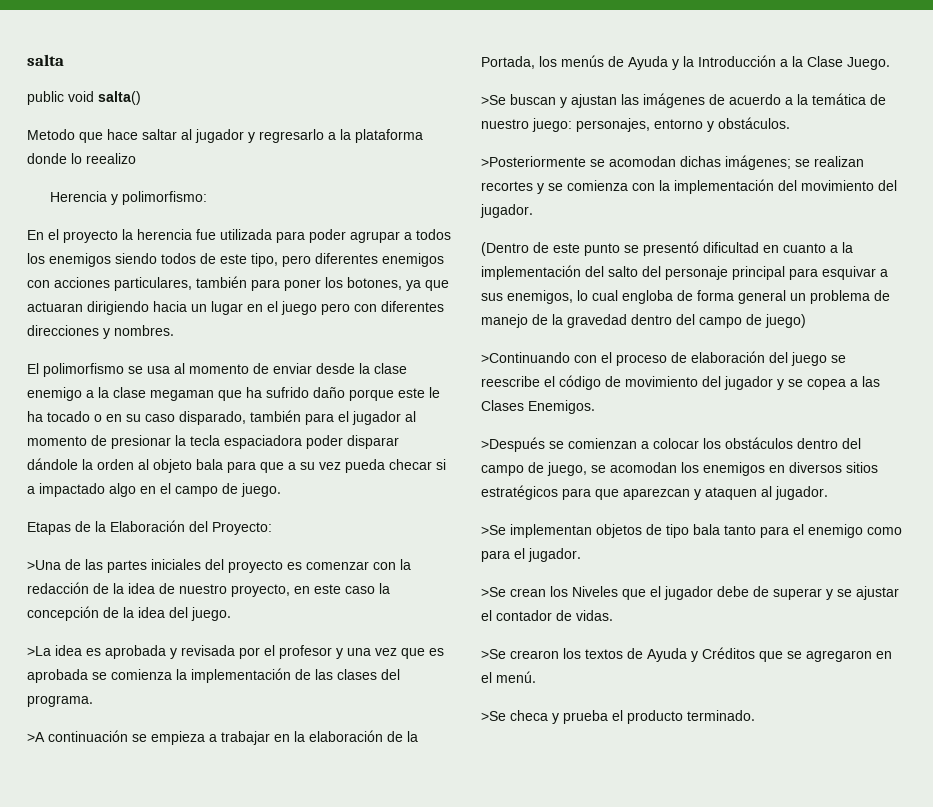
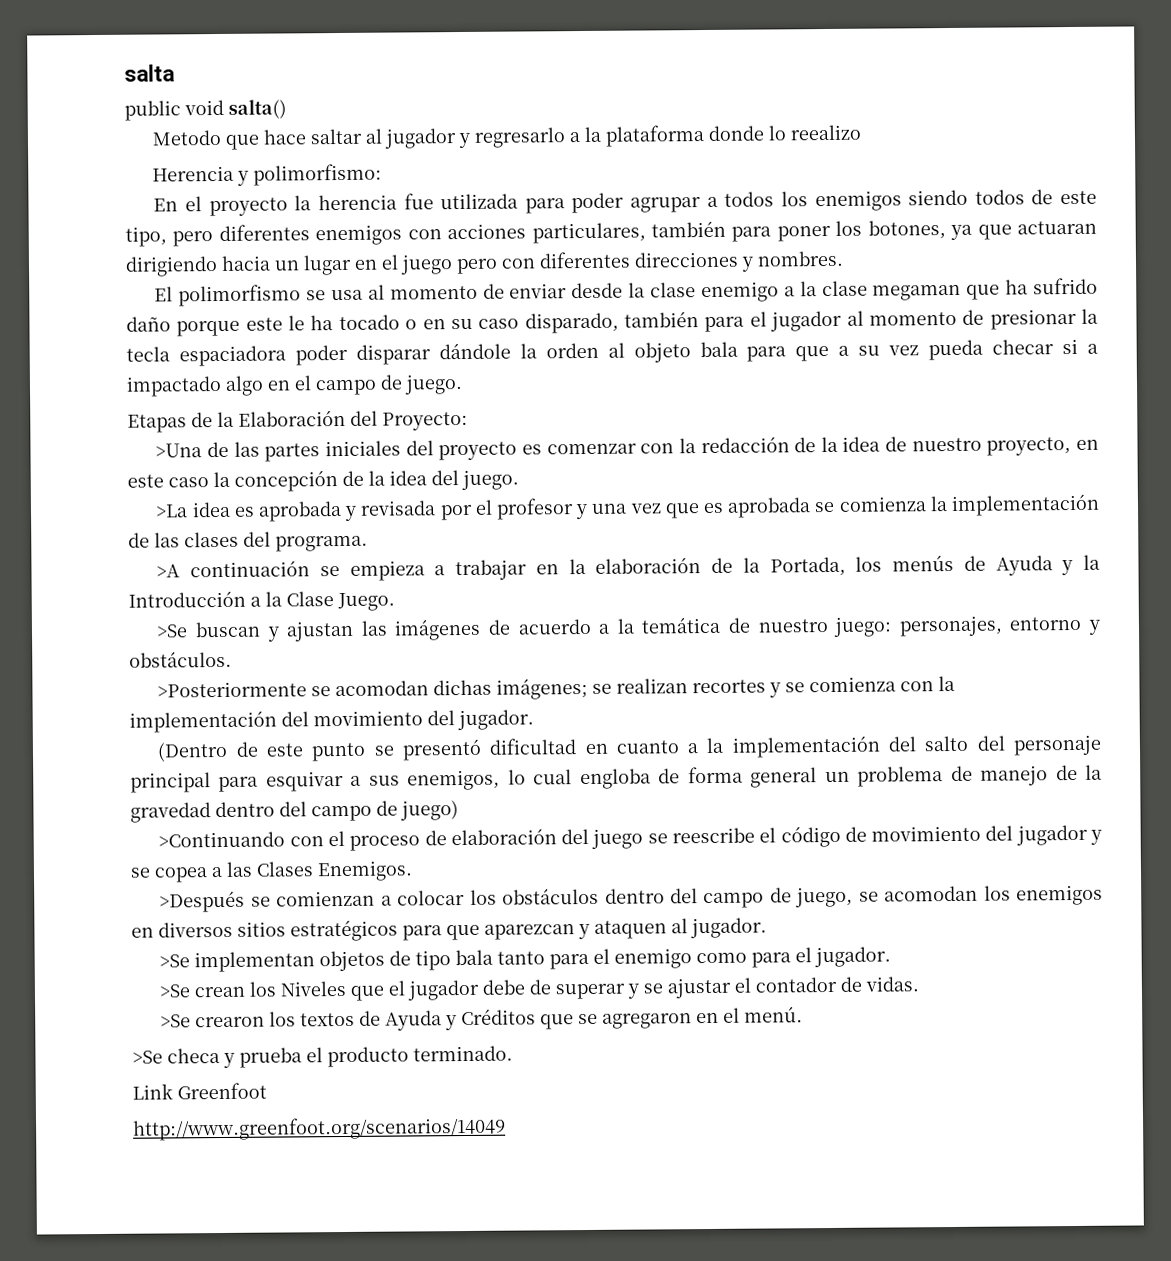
(755, 715) none -> [132,1082,267,1100] [132,1116,506,1141] // Link Greenfoot // http://www.greenfoot.org/scenarios/14049

